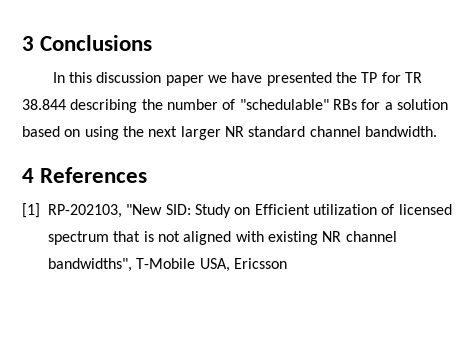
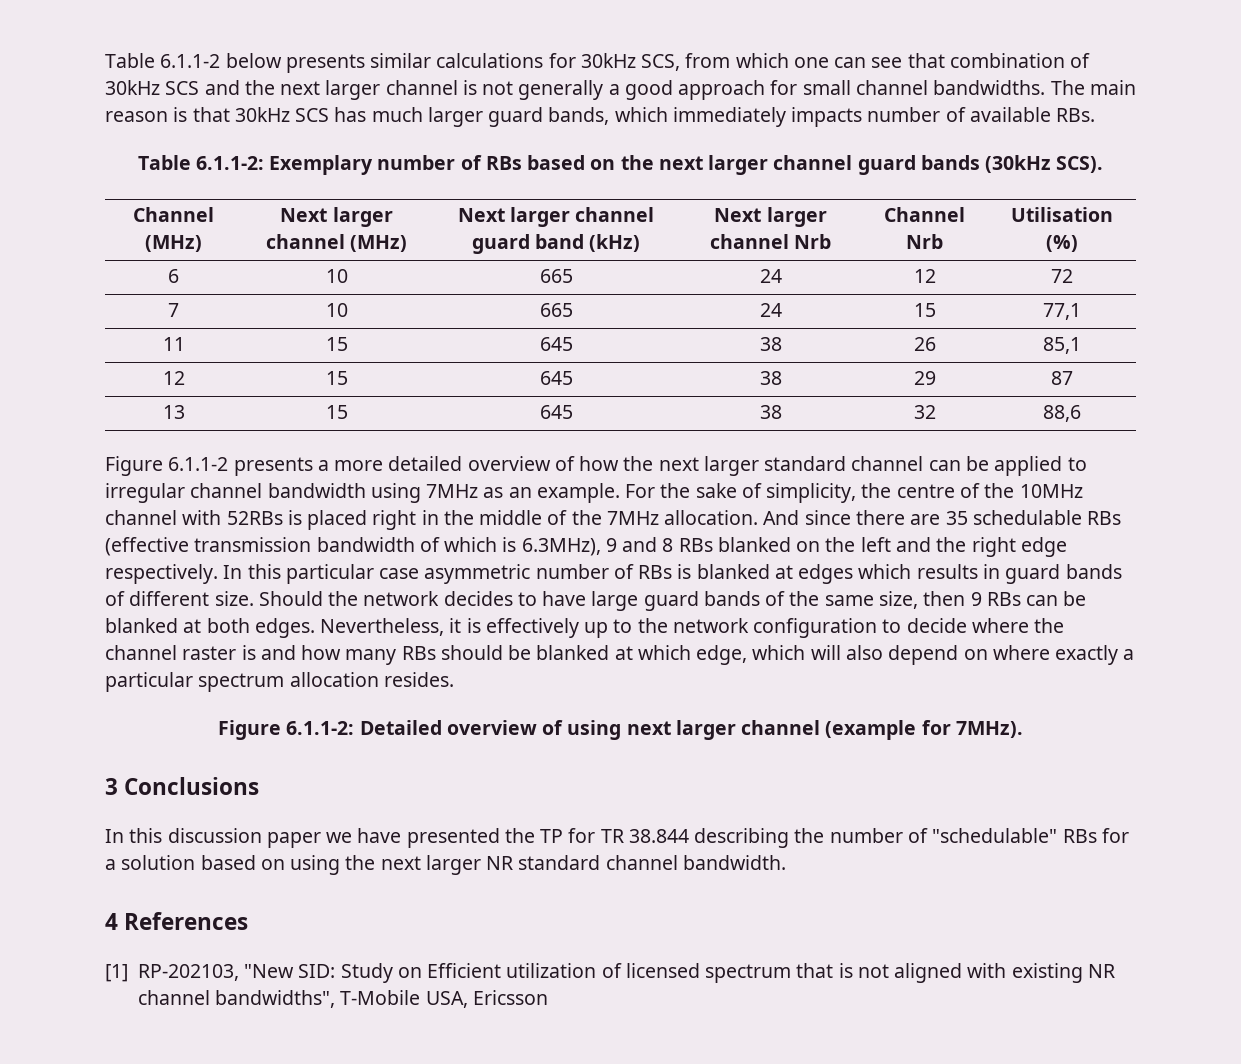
(22, 43) none -> [105,53,1091,73] [105,80,1136,100] [105,107,1096,127] [137,155,1104,175] [133,207,214,222] [145,235,202,252] [280,207,393,227] [265,234,408,252] [457,207,655,227] [471,234,641,254] [714,207,827,227] [709,234,832,249] [884,207,965,222] [906,234,943,249] [1011,207,1113,222] [1046,235,1078,252] [168,269,179,283] [325,269,348,283] [539,269,573,283] [759,269,782,283] [913,269,936,283] [1051,269,1073,283] [168,303,179,317] [325,303,348,317] [539,303,573,317] [759,303,782,317] [913,303,936,317] [1043,303,1081,320] [162,337,185,351] [325,337,348,351] [539,337,573,351] [759,337,782,351] [913,337,936,351] [1043,337,1081,354] [162,371,185,385] [325,371,348,385] [539,371,573,385] [759,371,782,385] [913,371,936,385] [1051,371,1073,385] [162,405,185,419] [325,405,348,419] [539,405,573,419] [759,405,782,419] [913,405,936,419] [1043,405,1081,422] [105,456,1087,476] [105,483,1083,503] [105,510,1122,530] [105,537,1067,557] [105,564,1122,584] [105,591,1087,611] [105,618,1065,638] [105,645,1135,665] [105,672,454,692] [218,720,1023,740] Table 6.1.1-2 below presents similar calculations for 30kHz SCS, from which one can see that combination of 30kHz SCS and the next larger channel is not generally a good approach for small channel bandwidths. The main reason is that 30kHz SCS has much larger guard bands, which immediately impacts number of available RBs. // Table 6.1.1-2: Exemplary number of RBs based on the next larger channel guard bands (30kHz SCS). // Channel (MHz) | Next larger channel (MHz) | Next larger channel guard band (kHz) | Next larger channel Nrb | Channel Nrb | Utilisation (%) // 6 | 10 | 665 | 24 | 12 | 72 // 7 | 10 | 665 | 24 | 15 | 77,1 // 11 | 15 | 645 | 38 | 26 | 85,1 // 12 | 15 | 645 | 38 | 29 | 87 // 13 | 15 | 645 | 38 | 32 | 88,6 // Figure 6.1.1-2 presents a more detailed overview of how the next larger standard channel can be applied to irregular channel bandwidth using 7MHz as an example. For the sake of simplicity, the centre of the 10MHz channel with 52RBs is placed right in the middle of the 7MHz allocation. And since there are 35 schedulable RBs (effective transmission bandwidth of which is 6.3MHz), 9 and 8 RBs blanked on the left and the right edge respectively. In this particular case asymmetric number of RBs is blanked at edges which results in guard bands of different size. Should the network decides to have large guard bands of the same size, then 9 RBs can be blanked at both edges. Nevertheless, it is effectively up to the network configuration to decide where the channel raster is and how many RBs should be blanked at which edge, which will also depend on where exactly a particular spectrum allocation resides. // Figure 6.1.1-2: Detailed overview of using next larger channel (example for 7MHz). //

